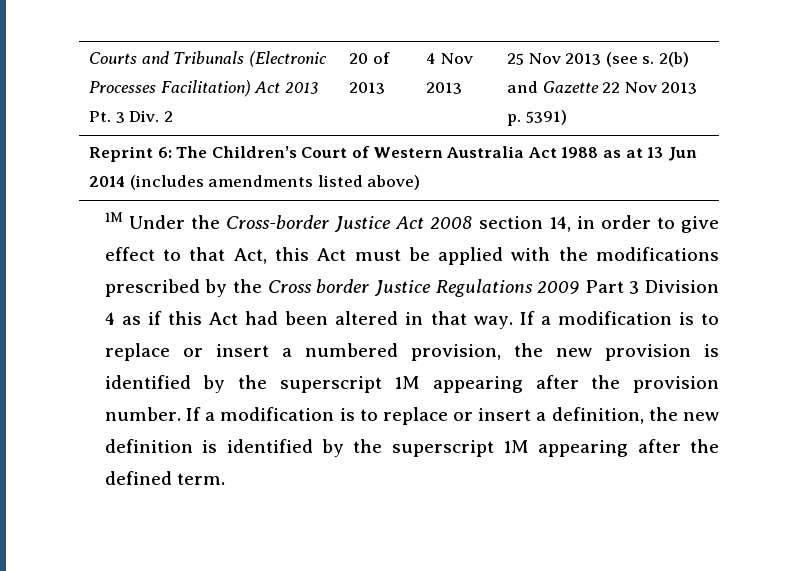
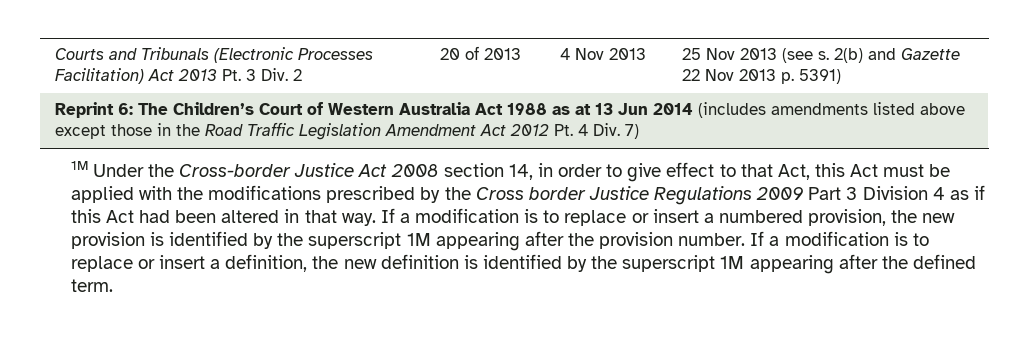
[367,175,421,190] above) -> [919,103,965,115] [54,122,639,140] above except those in the Road Traffic Legislation Amendment Act 2012 Pt. 4 Div. 7)

